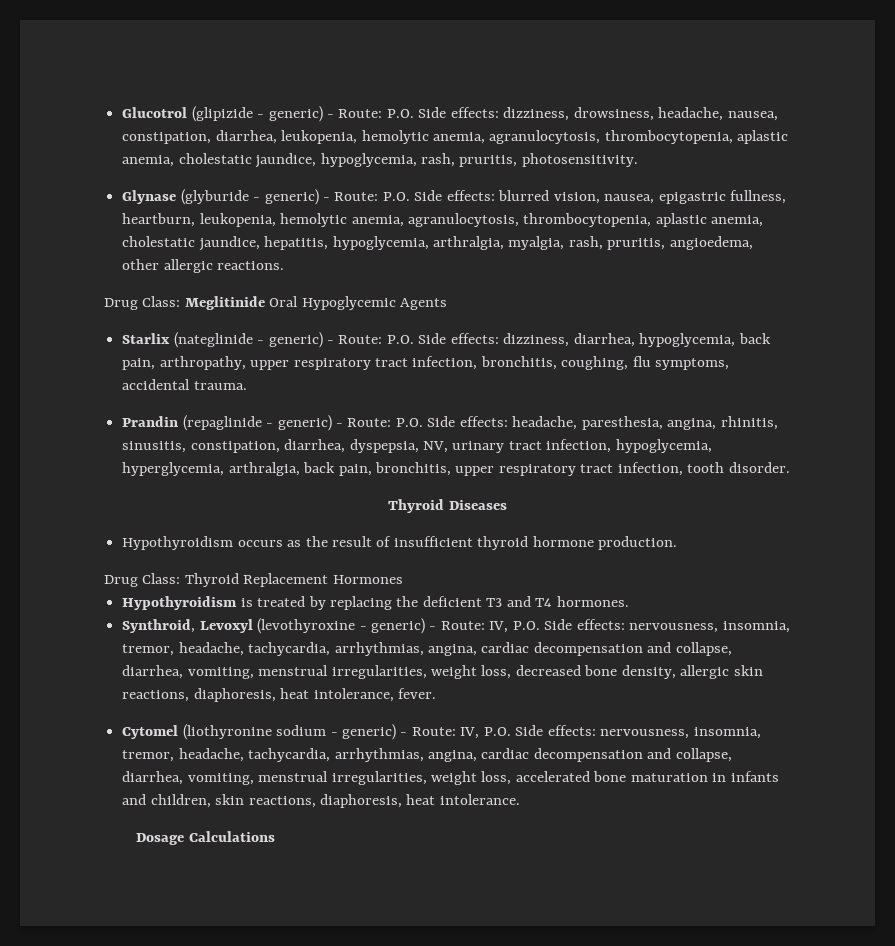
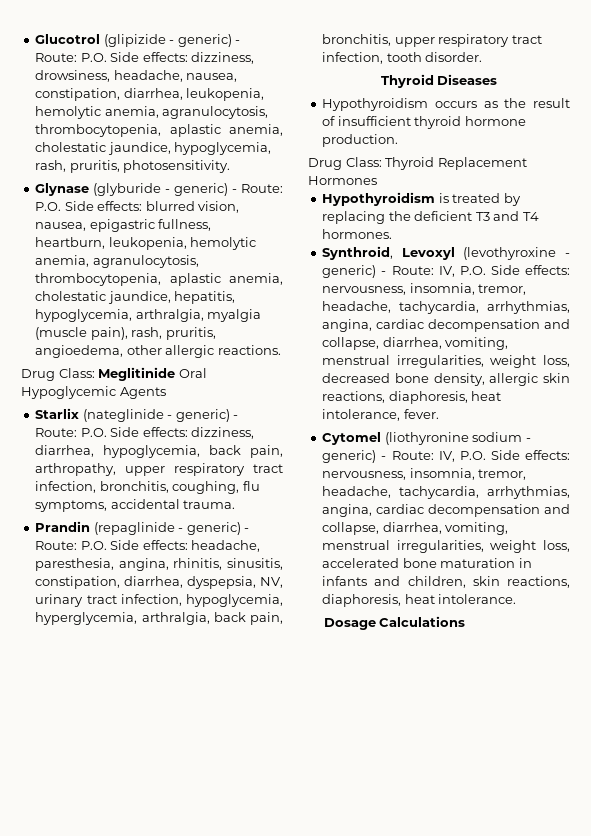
[508,236,565,250] myalgia, -> [207,309,262,322] [35,327,128,340] myalgia (muscle pain),

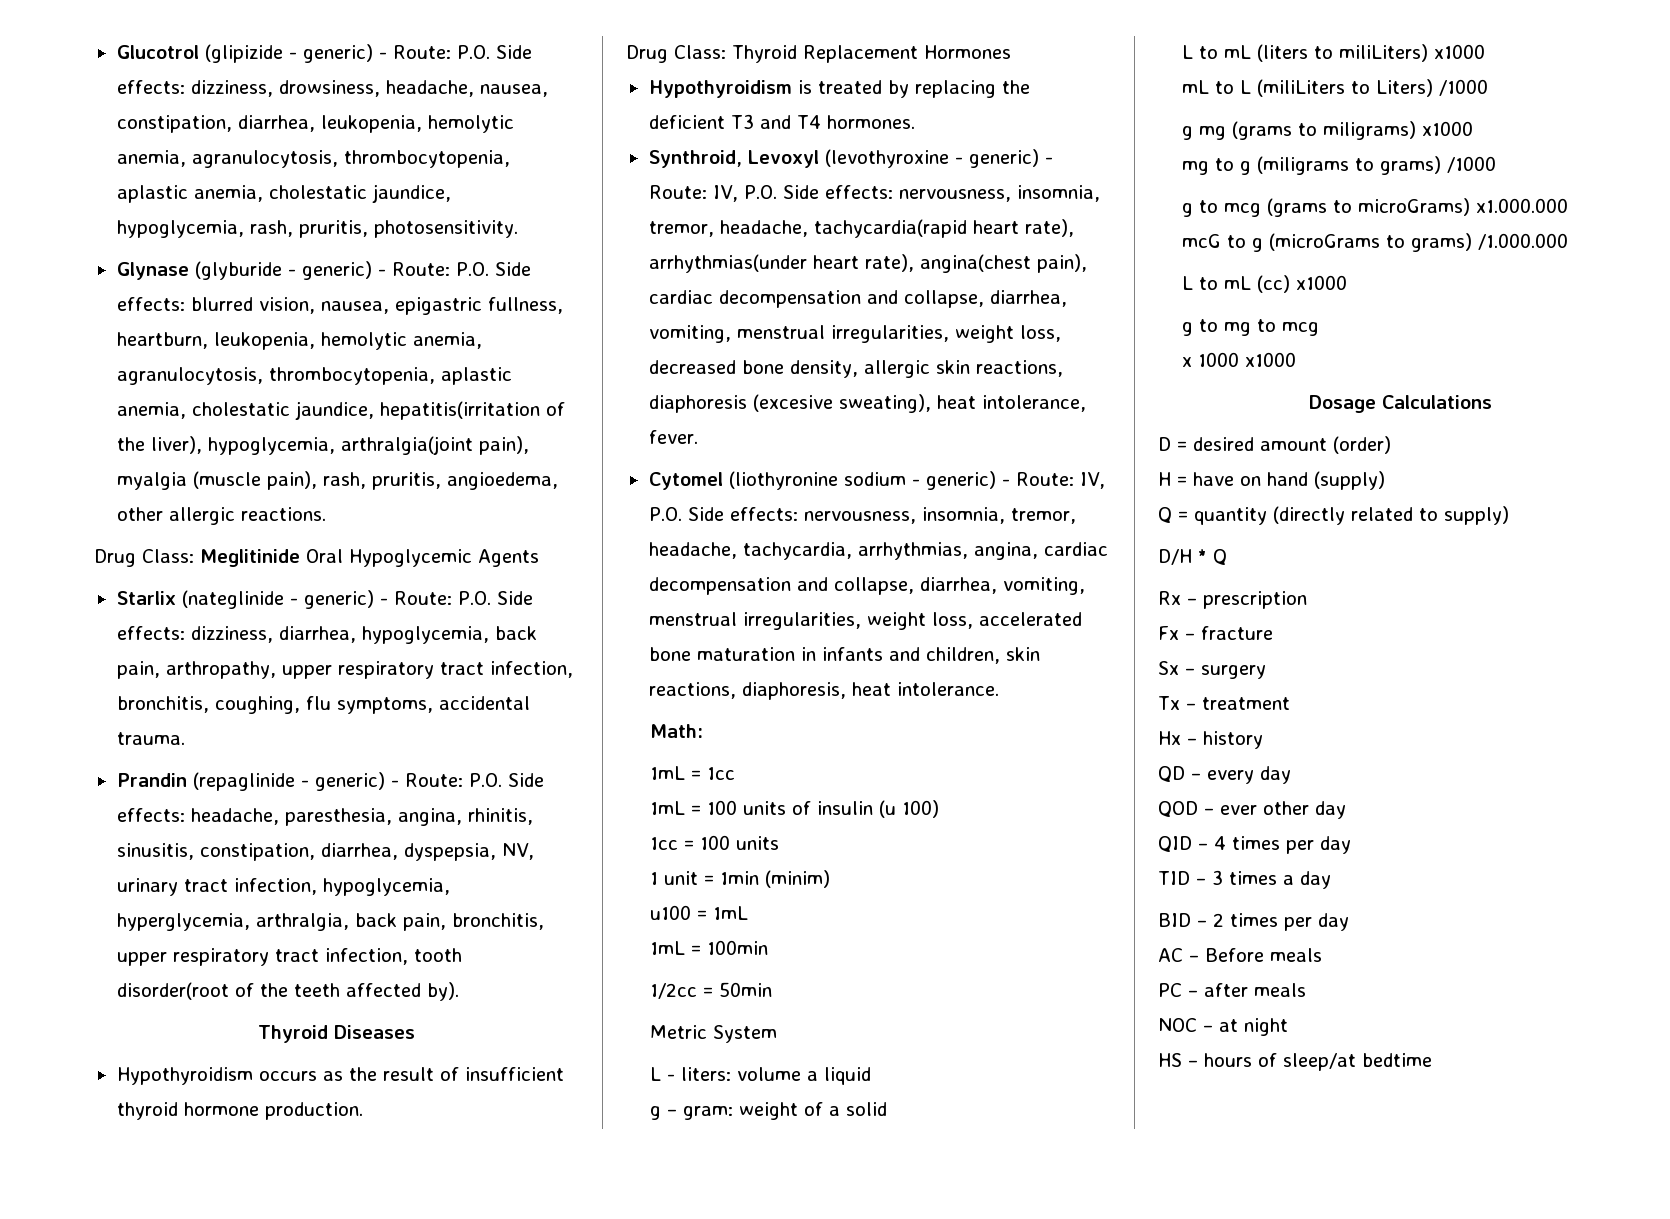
[174,291,236,304] [35,309,204,322] hepatitis, hypoglycemia, arthralgia, -> [379,401,565,420] [116,436,529,455] hepatitis(irritation of the liver), hypoglycemia, arthralgia(joint pain),
[425,52,483,62] disorder. -> [116,982,459,1001] disorder(root of the teeth affected by).
[399,301,570,314] [322,319,373,332] tachycardia, arrhythmias, angina, -> [813,219,1074,238] [648,254,1087,273] tachycardia(rapid heart rate), arrhythmias(under heart rate), angina(chest pain),
[388,391,468,404] diaphoresis, -> [648,394,931,413] diaphoresis (excesive sweating),
[323,616,466,630] Dosage Calculations -> [649,724,703,738] [649,766,735,780] [649,800,939,818] [649,835,779,850] [649,870,830,888] [649,905,748,920] [649,940,768,955] [649,982,772,999] [649,1025,777,1043] [649,1067,871,1085] [649,1102,887,1120] [1181,44,1485,62] [1181,79,1488,97] [1181,121,1473,140] [1181,156,1496,175] [1181,198,1568,217] [1181,233,1568,252] [1181,275,1347,293] [1181,319,1319,336] [1181,352,1296,367] [1308,395,1492,413] [1158,436,1391,454] [1158,471,1385,490] [1158,506,1509,525] [1158,549,1227,565] [1158,591,1307,609] [1158,626,1273,640] [1158,661,1266,679] [1158,696,1290,710] [1158,731,1263,749] [1158,766,1291,784] [1158,801,1346,819] [1158,836,1351,854] [1158,870,1331,889] [1158,913,1349,931] [1158,948,1322,962] [1158,983,1306,997] [1158,1018,1288,1036] [1158,1053,1432,1071] Math: // 1mL = 1cc // 1mL = 100 units of insulin (u 100) // 1cc = 100 units // 1 unit = 1min (minim) // u100 = 1mL // 1mL = 100min // 1/2cc = 50min // Metric System // L - liters: volume a liquid // g – gram: weight of a solid // L to mL (liters to miliLiters) x1000 // mL to L (miliLiters to Liters) /1000 // g mg (grams to miligrams) x1000 // mg to g (miligrams to grams) /1000 // g to mcg (grams to microGrams) x1.000.000 // mcG to g (microGrams to grams) /1.000.000 // L to mL (cc) x1000 // g to mg to mcg // x 1000 x1000 // Dosage Calculations // D = desired amount (order) // H = have on hand (supply) // Q = quantity (directly related to supply) // D/H * Q // Rx – prescription // Fx – fracture // Sx – surgery // Tx – treatment // Hx – history // QD – every day // QOD – ever other day // QID – 4 times per day // TID – 3 times a day // BID – 2 times per day // AC – Before meals // PC – after meals // NOC – at night // HS – hours of sleep/at bedtime

